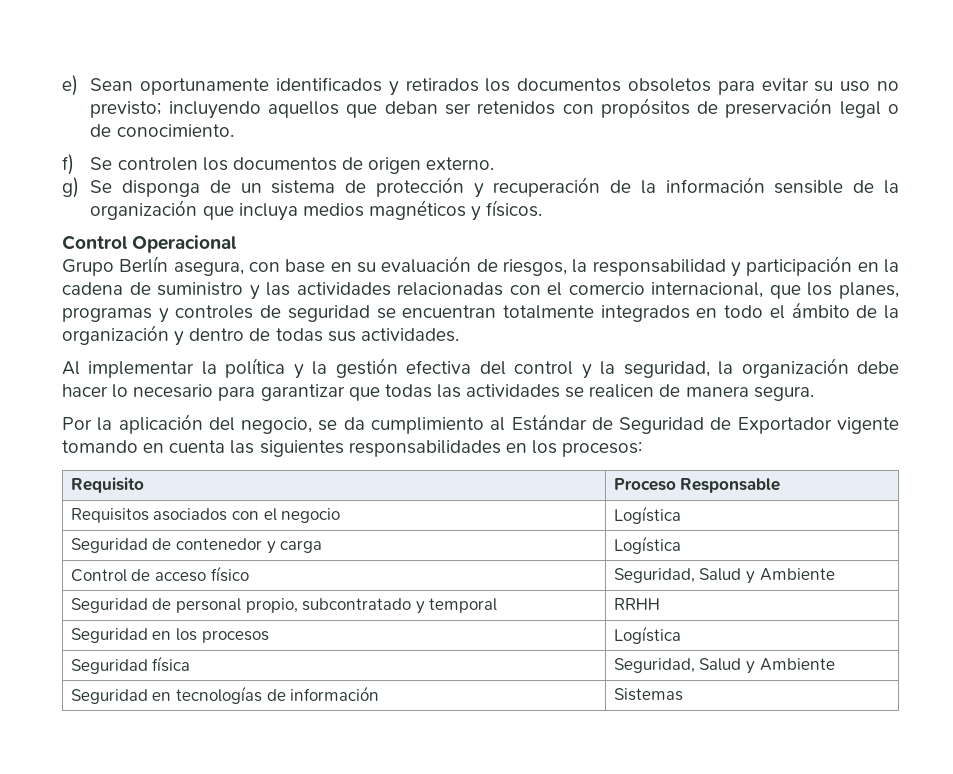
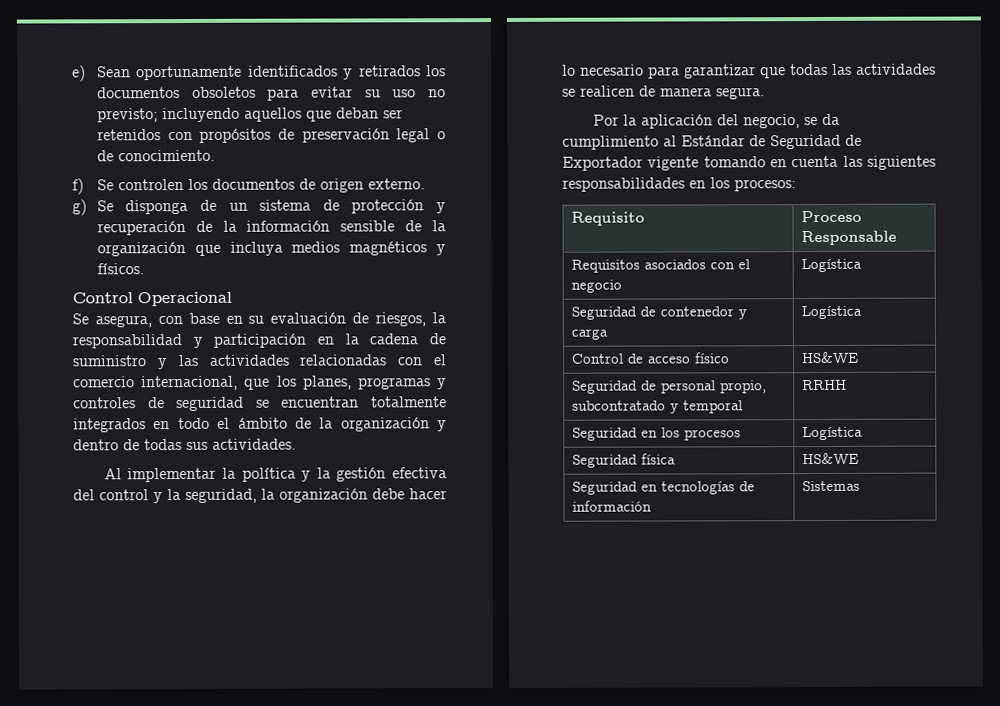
[62,256,169,276] Grupo Berlín -> [72,313,89,325] Se
[613,568,835,584] Seguridad, Salud y Ambiente -> [800,351,859,364] HS&WE
[613,658,835,674] Seguridad, Salud y Ambiente -> [801,452,859,465] HS&WE

